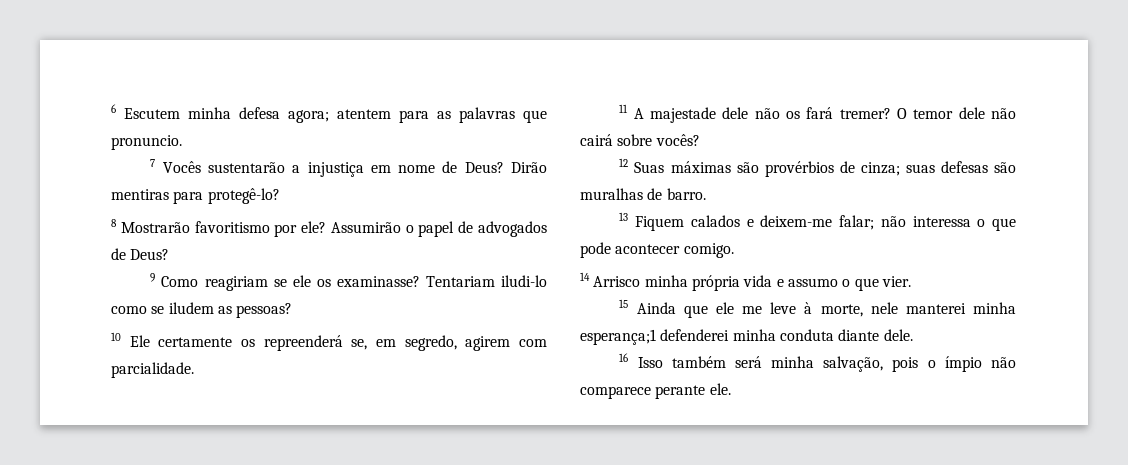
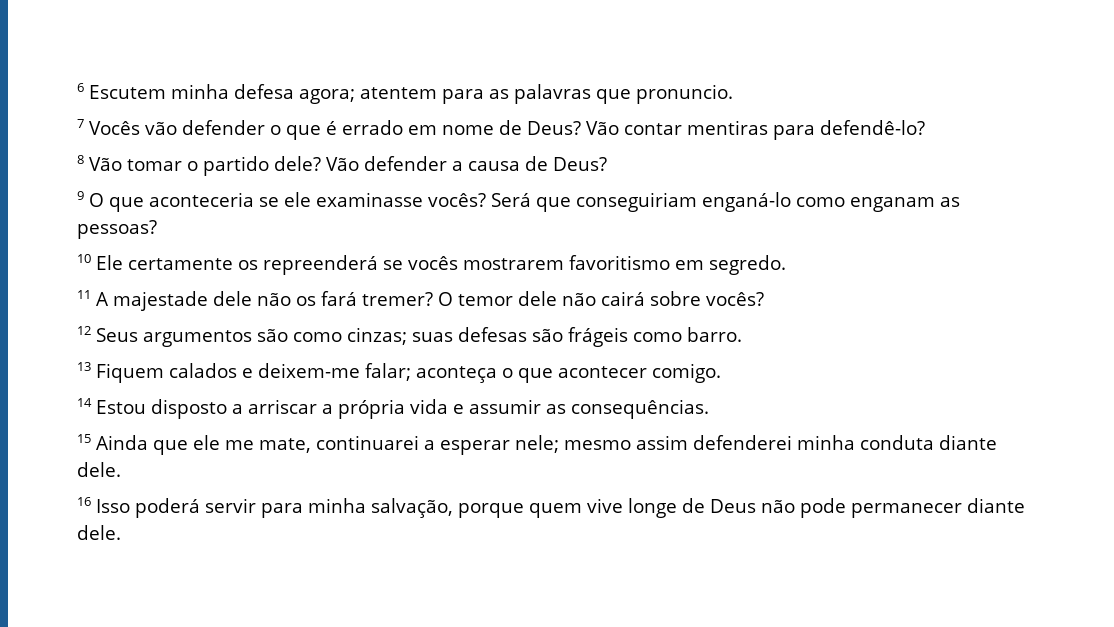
[207,162,364,177] sustentarão a injustiça -> [145,120,403,140] vão defender o que é errado
[511,162,547,173] Dirão -> [586,121,682,135] Vão contar
[207,188,280,204] protegê-lo? -> [820,120,925,135] defendê-lo?
[120,221,547,237] [111,248,170,260] [150,273,547,291] [111,302,214,314] Mostrarão favoritismo por ele? Assumirão o papel de advogados de Deus? // 9 Como reagiriam se ele os examinasse? Tentariam iludi-lo como se iludem -> [89,156,607,176] [77,191,935,212] Vão tomar o partido dele? Vão defender a causa de Deus? // 9 O que aconteceria se ele examinasse vocês? Será que conseguiriam enganá-lo como enganam
[351,335,547,351] [111,362,194,378] se, em segredo, agirem com parcialidade. -> [383,255,786,275] se vocês mostrarem favoritismo em segredo.
[634,161,900,177] Suas máximas são provérbios de cinza; -> [96,327,407,347] Seus argumentos são como cinzas;
[580,188,663,200] muralhas de -> [568,327,682,347] frágeis como
[880,216,1017,231] [580,242,611,258] não interessa o que pode -> [416,366,553,383] aconteça o que
[593,275,911,291] Arrisco minha própria vida e assumo o que vier. -> [96,399,709,419] Estou disposto a arriscar a própria vida e assumir as consequências.
[770,302,1016,317] [580,329,656,345] leve à morte, nele manterei minha esperança;1 -> [259,435,688,455] mate, continuarei a esperar nele; mesmo assim
[671,356,1016,372] [580,383,731,399] também será minha salvação, pois o ímpio não comparece perante ele. -> [135,498,1025,518] [77,525,121,540] poderá servir para minha salvação, porque quem vive longe de Deus não pode permanecer diante dele.

